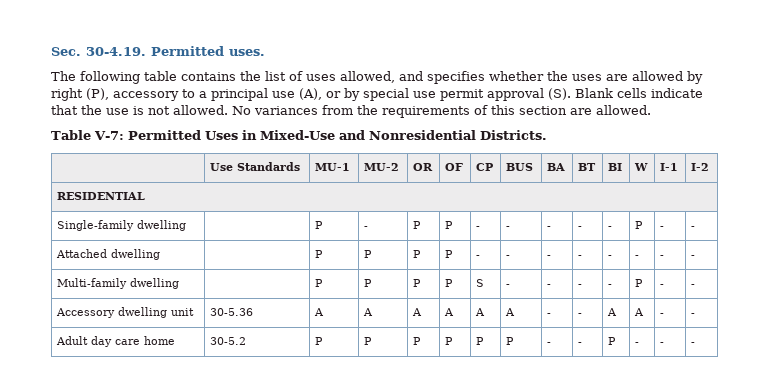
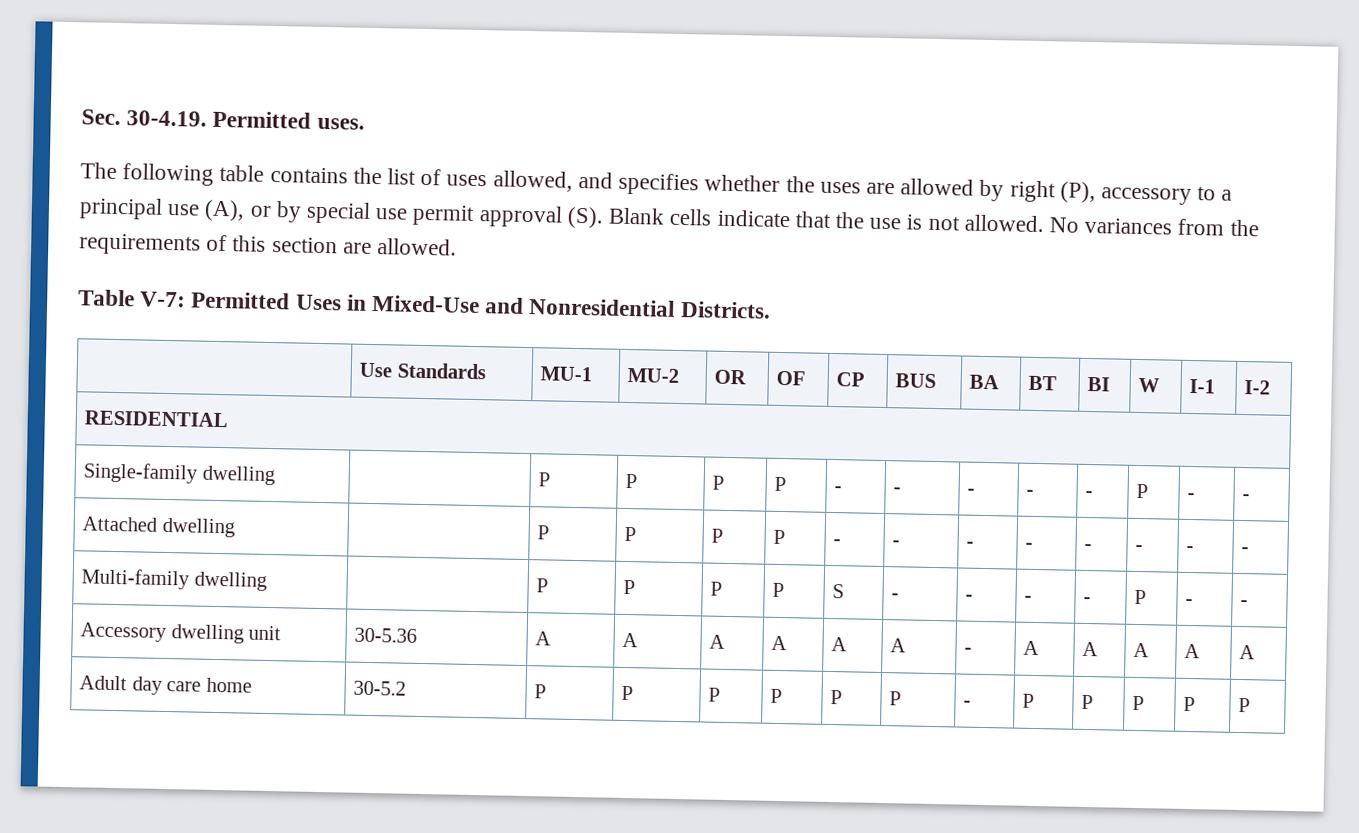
[363,226,368,229] - -> [625,473,638,489] P
[577,313,582,316] [606,308,617,316] [633,308,644,316] [659,313,664,316] [690,313,695,316] - | A | A | - | - -> [1023,640,1040,656] [1082,641,1099,657] [1133,642,1150,658] [1184,643,1201,659] [1239,644,1256,660] A | A | A | A | A
[577,342,582,345] [607,337,616,345] [634,342,639,345] [659,342,664,345] [690,342,695,345] - | P | - | - | - -> [1022,693,1035,708] [1081,694,1094,710] [1132,695,1145,711] [1183,696,1196,712] [1238,697,1251,713] P | P | P | P | P

